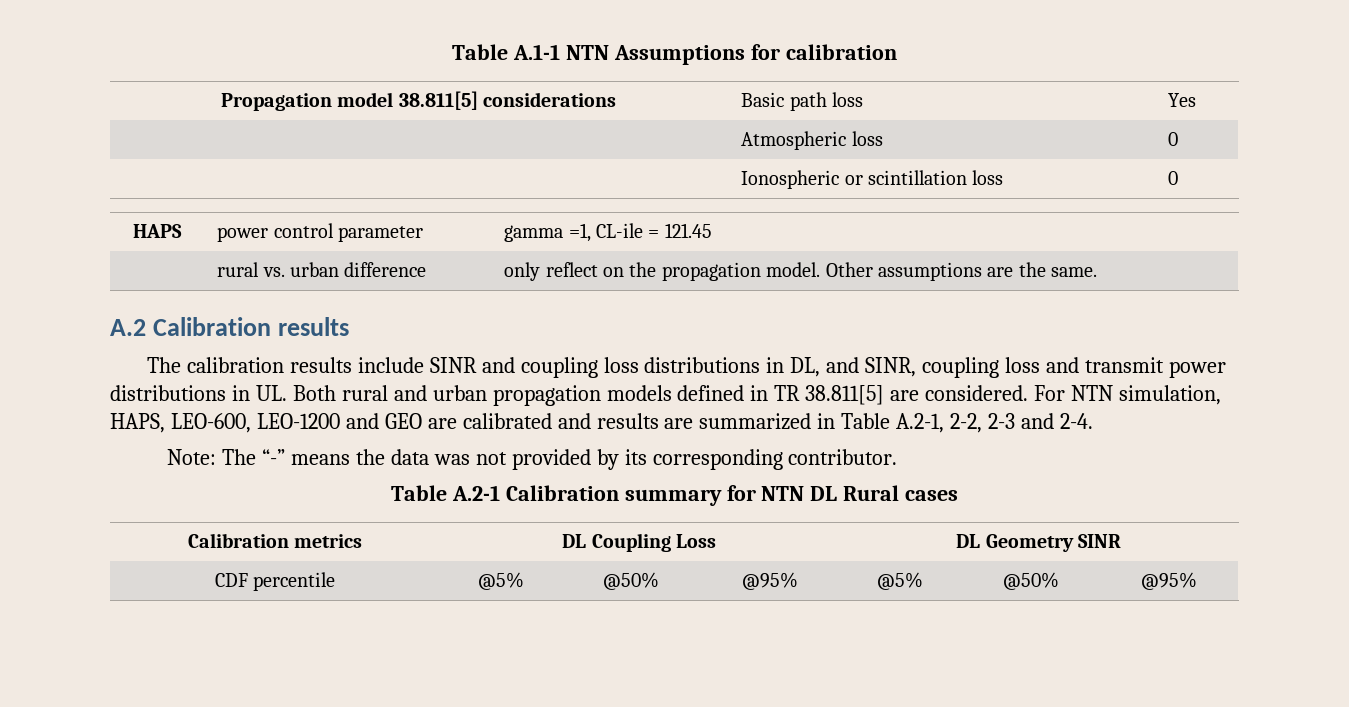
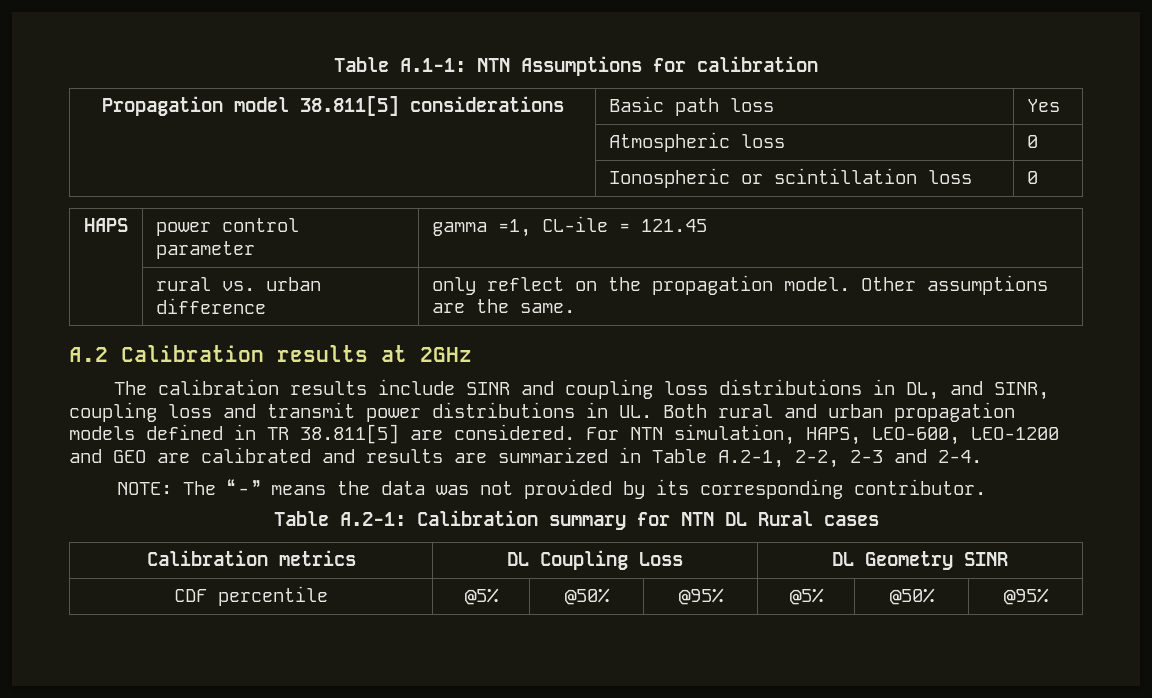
[452,44,561,60] Table A.1-1 -> [334,57,466,72] Table A.1-1:
(349, 326) none -> [381,345,472,362] at 2GHz
[167,449,217,465] Note: -> [116,482,172,495] NOTE:
[451,485,500,501] A.2-1 -> [339,512,406,526] A.2-1:

